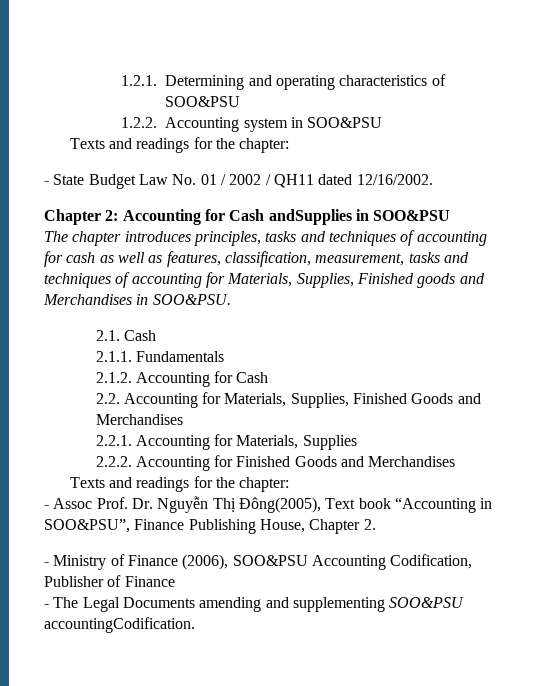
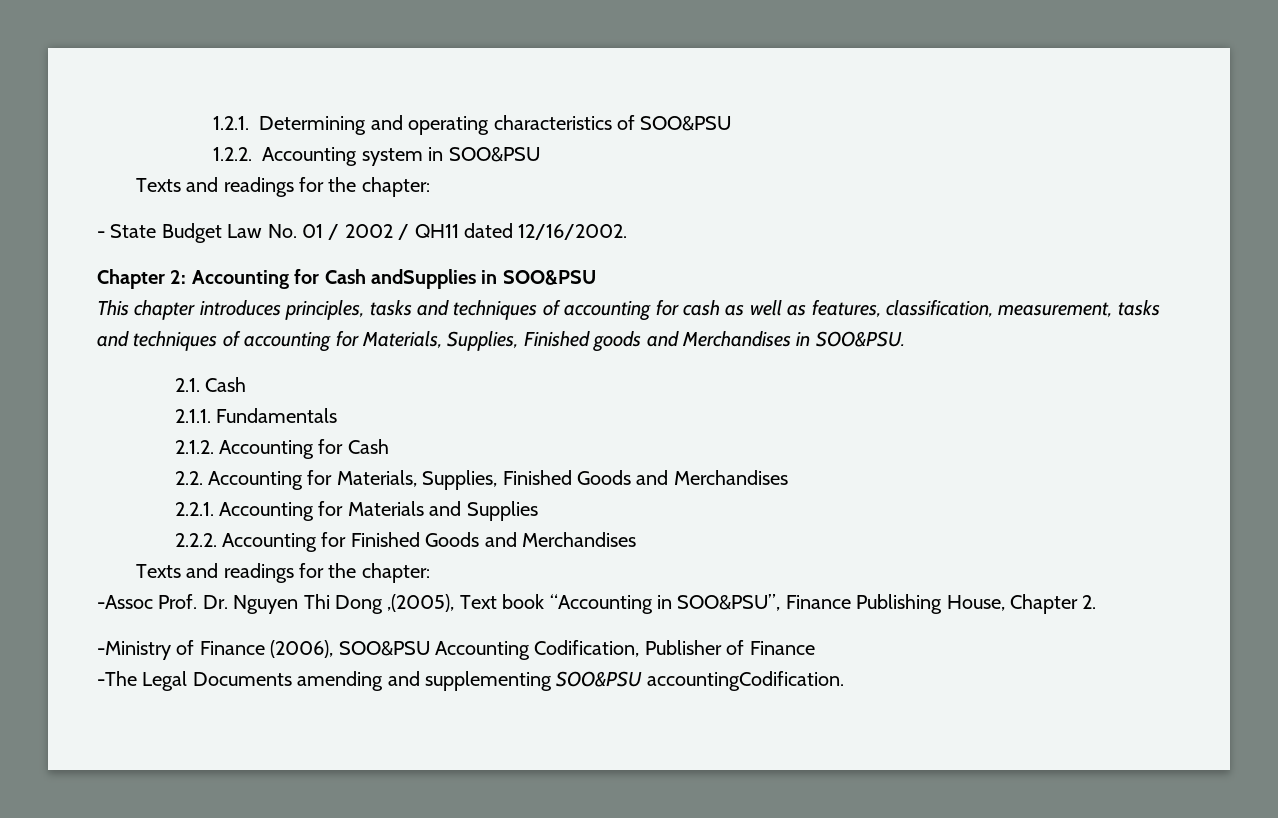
[44,231,68,242] The -> [97,300,129,316] This
[236,435,299,449] Materials, -> [347,501,462,516] Materials and
[44,496,321,513] - Assoc Prof. Dr. Nguyễn Thị Đông(2005), -> [97,594,455,614] -Assoc Prof. Dr. Nguyen Thi Dong ,(2005),
[44,555,107,570] - Ministry -> [97,641,171,660] -Ministry
[44,597,79,608] - The -> [97,671,137,686] -The

